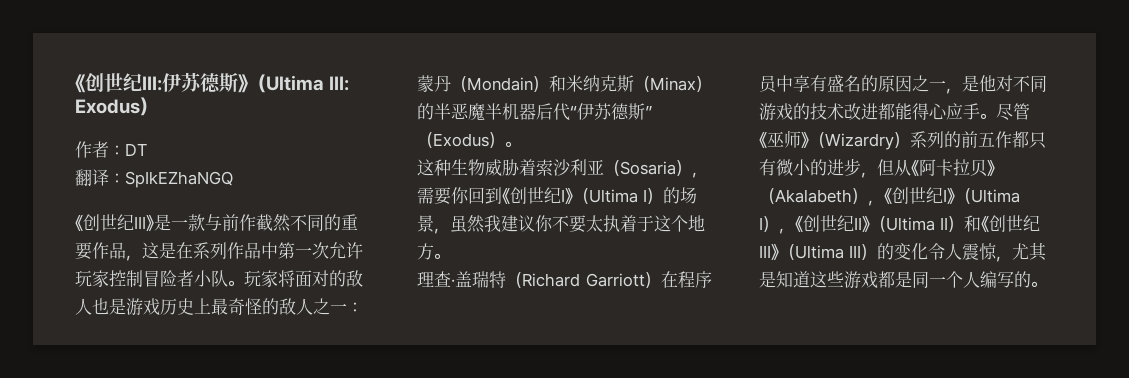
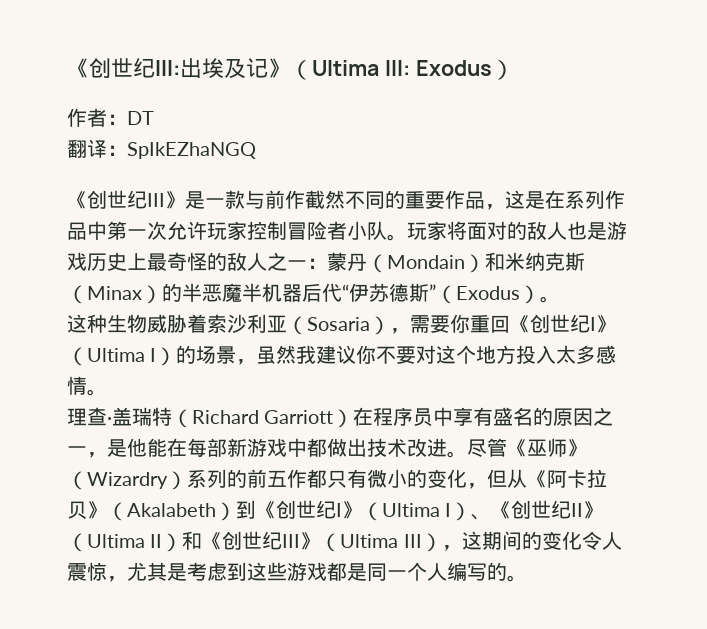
[162,72,238,92] 伊苏德斯 -> [180,58,268,79] 出埃及记
[468,187,502,204] 回到 -> [470,315,510,333] 重回
[586,215,705,232] [417,243,434,260] 太执着于这个地方 -> [416,345,617,364] [67,376,87,395] 对这个地方投入太多感情
[996,75,1047,92] [759,103,980,121] 对不同游戏的技术改进都能得心应手 -> [147,438,447,457] 能在每部新游戏中都做出技术改进
[827,158,861,176] 进步 -> [427,469,467,488] 变化
[868,187,1020,206] [759,216,795,234] ，《创世纪I》（Ultima I）， -> [236,500,492,521] 到《创世纪I》（Ultima I）、
(877, 252) none -> [441,531,522,551] ，这期间
[776,271,810,288] 知道 -> [187,562,247,581] 考虑到

